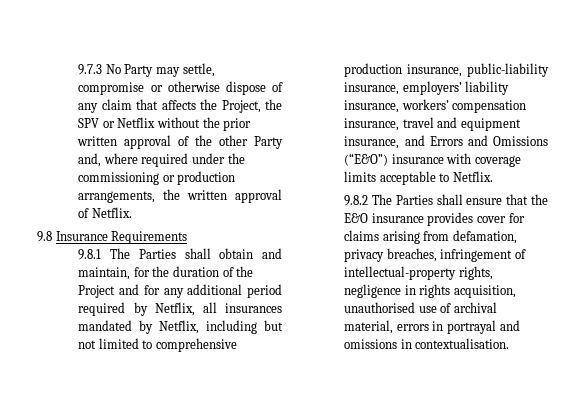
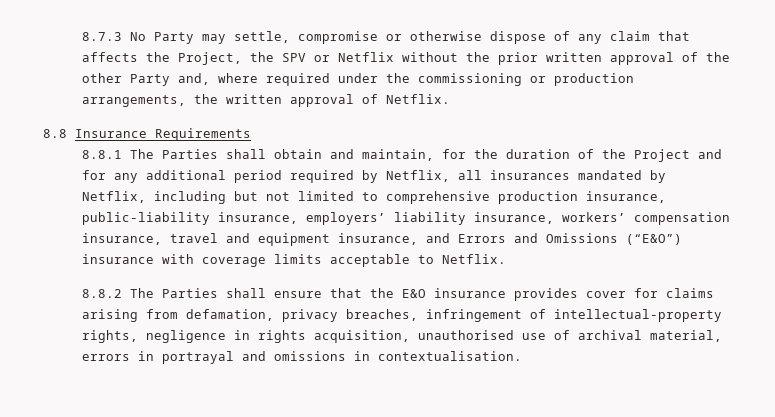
[78,64,103,75] 9.7.3 -> [81,32,122,41] 8.7.3
[37,231,52,242] 9.8 -> [43,129,67,138] 8.8
[78,249,102,260] 9.8.1 -> [81,150,122,159] 8.8.1
[344,195,369,206] 9.8.2 -> [81,289,122,298] 8.8.2

